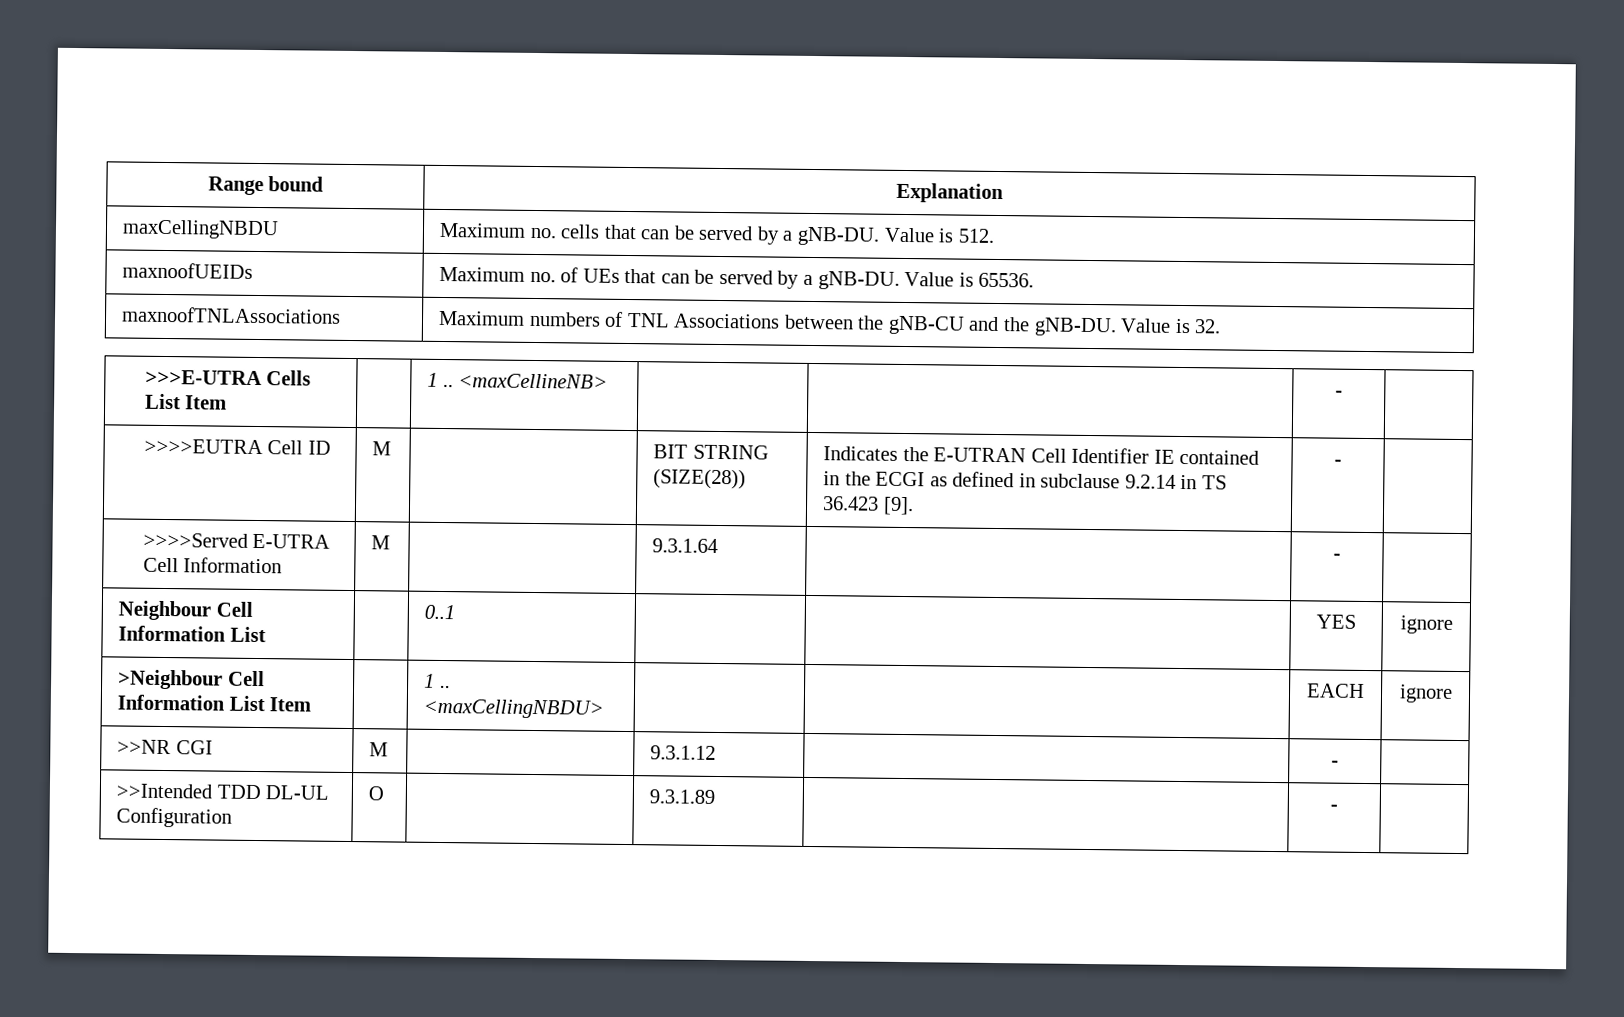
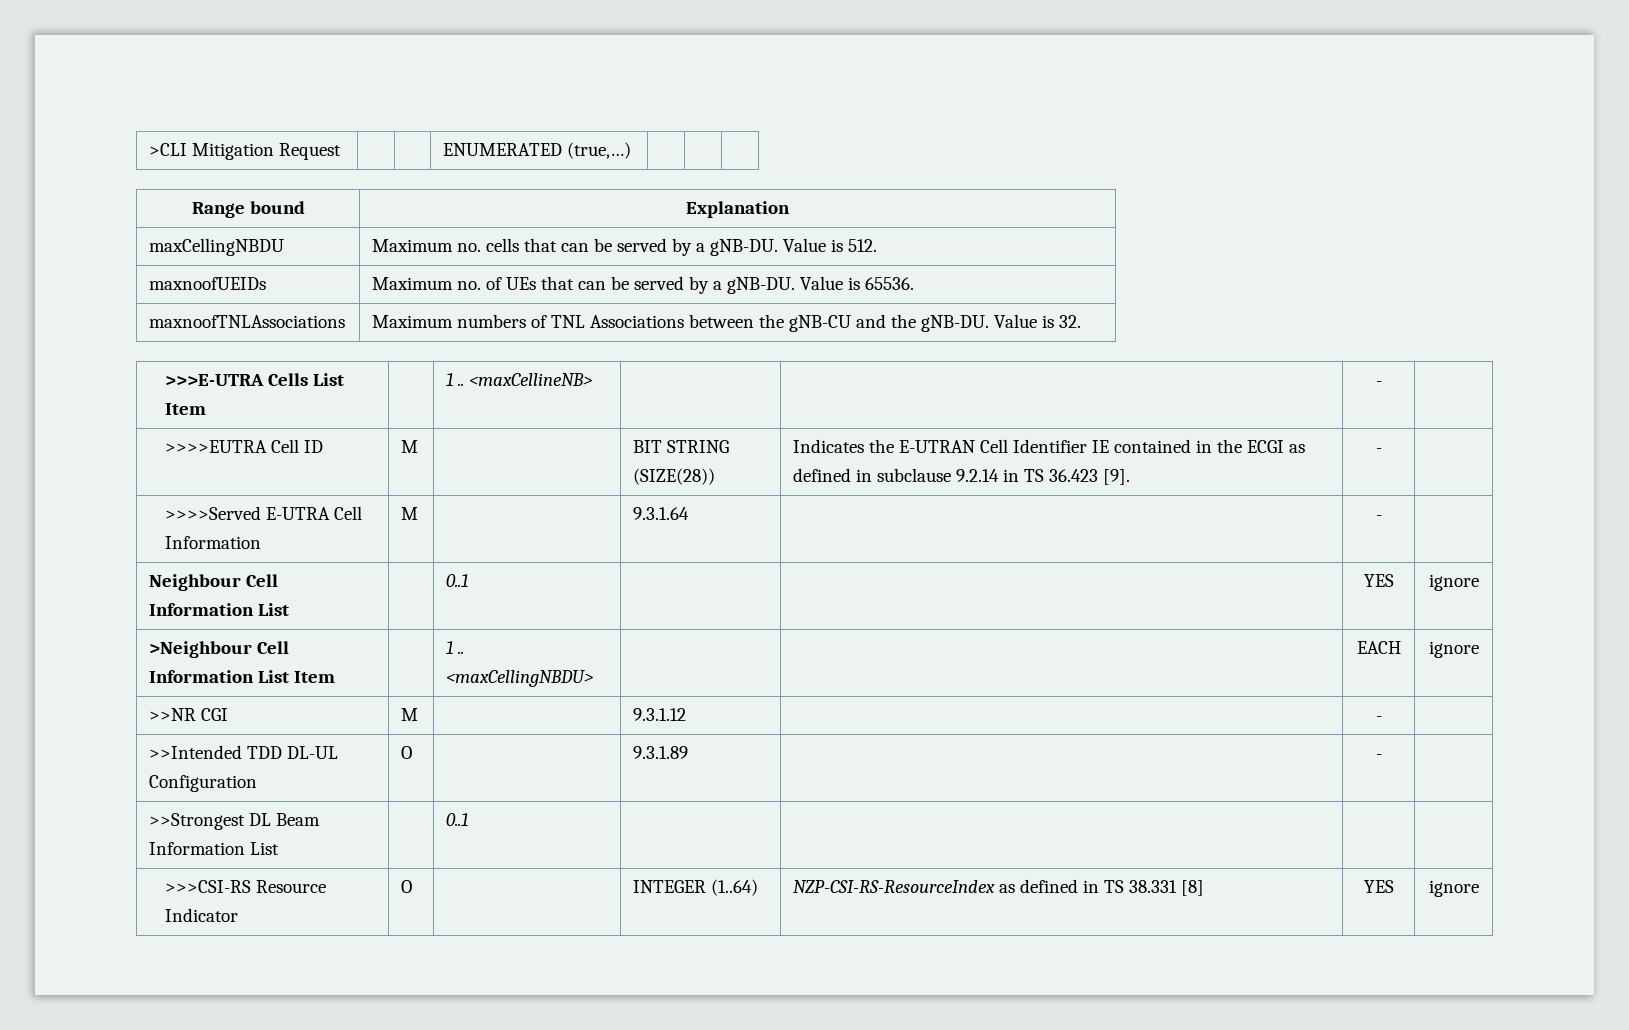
(207, 186) none -> [149,143,342,160] [443,142,632,159] >CLI Mitigation Request | | | ENUMERATED (true,…) | | | //
(1338, 807) none -> [149,813,321,830] [149,842,280,855] [446,813,469,826] [165,880,327,893] [165,908,239,922] [401,880,413,893] [633,879,759,896] [793,879,1205,896] [1363,880,1394,893] [1428,880,1479,897] // >>Strongest DL Beam Information List | | 0..1 | | | | // >>>CSI-RS Resource Indicator | O | | INTEGER (1..64) | NZP-CSI-RS-ResourceIndex as defined in TS 38.331 [8] | YES | ignore

